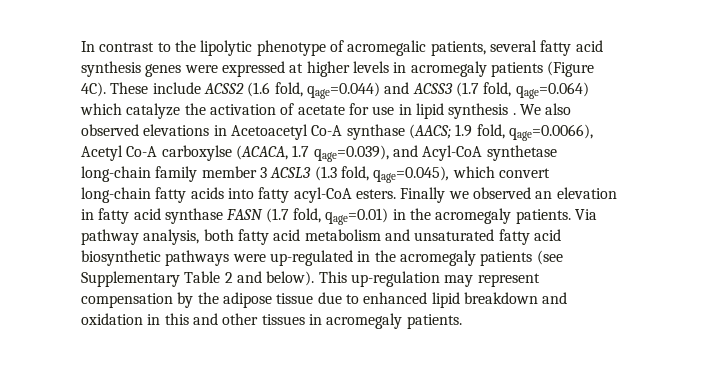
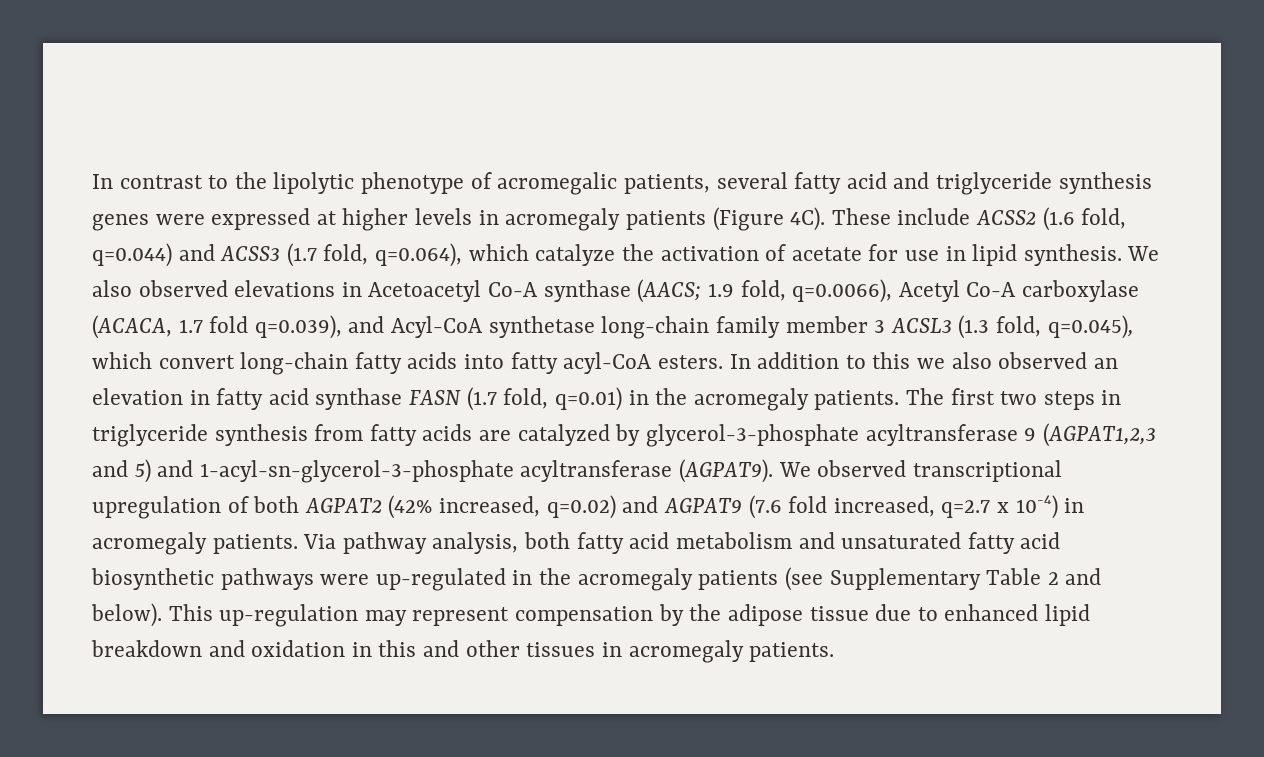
(603, 46) none -> [893,172,1052,195] and triglyceride
[306,82,380,99] qage=0.044) -> [92,243,172,267] q=0.044)
[515,82,589,99] qage=0.064) -> [375,243,463,267] q=0.064),
[448,103,516,119] synthesis . -> [1023,244,1122,266] synthesis.
[508,124,593,141] qage=0.0066), -> [792,279,893,303] q=0.0066),
[161,145,232,161] carboxylse -> [1021,280,1139,302] carboxylase
[313,145,389,162] qage=0.039), -> [209,315,342,339] fold q=0.039),
[373,166,450,183] qage=0.045), -> [1047,315,1134,339] q=0.045),
[400,187,469,203] Finally we -> [729,352,992,369] In addition to this we also
[325,208,389,225] qage=0.01) -> [554,387,622,411] q=0.01)
(571, 216) none -> [905,388,1122,410] [92,423,1156,447] [92,459,1062,483] [92,495,1085,519] [92,532,298,555] The first two steps in triglyceride synthesis from fatty acids are catalyzed by glycerol-3-phosphate acyltransferase 9 (AGPAT1,2,3 and 5) and 1-acyl-sn-glycerol-3-phosphate acyltransferase (AGPAT9). We observed transcriptional upregulation of both AGPAT2 (42% increased, q=0.02) and AGPAT9 (7.6 fold increased, q=2.7 x 10-4) in acromegaly patients.

